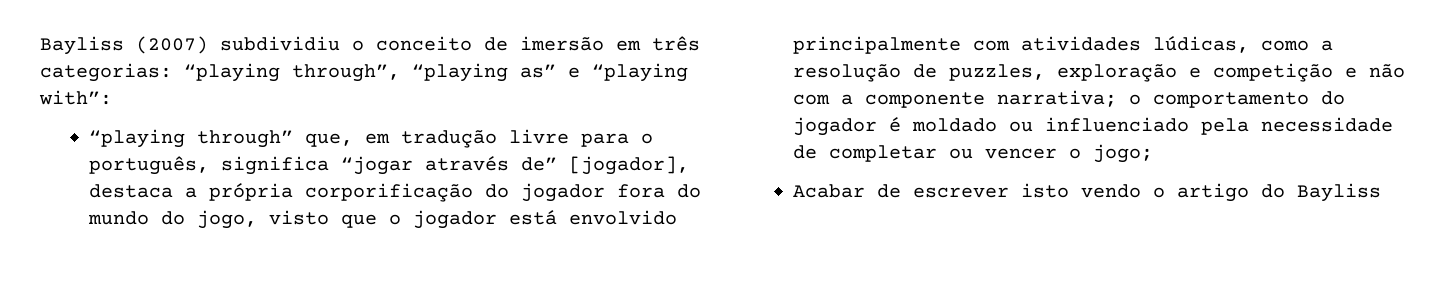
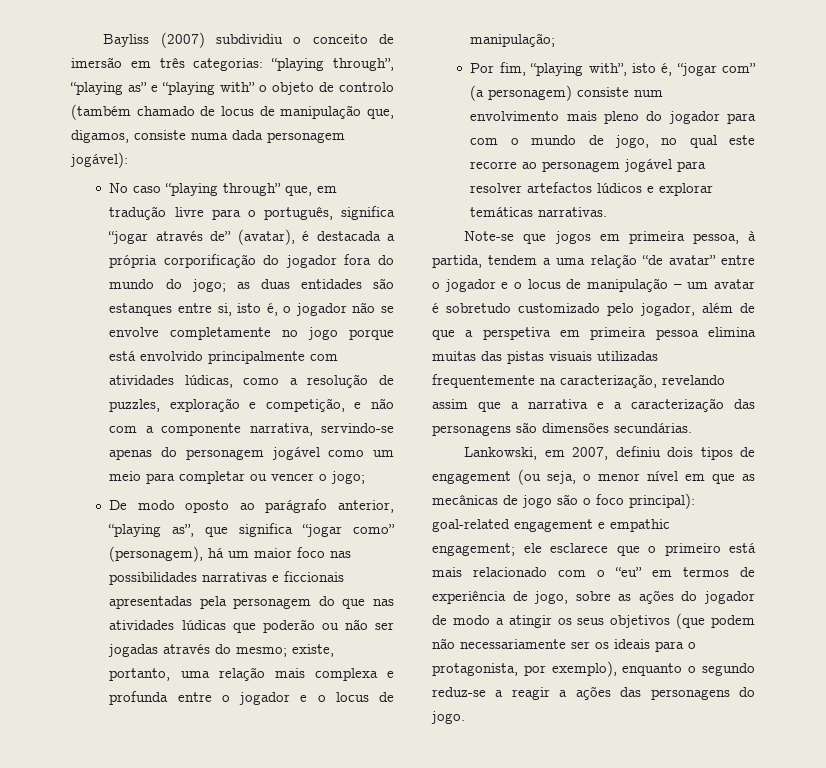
[39,90,112,105] with”: // -> [220,82,394,95] [71,104,394,120] [71,130,345,143] [70,152,128,168] [109,183,162,193] with” o objeto de controlo (também chamado de locus de manipulação que, digamos, consiste numa dada personagem jogável): // No caso
[569,156,690,175] [89,184,174,198] [jogador], destaca -> [237,229,381,245] (avatar), é destacada
[197,210,498,229] jogo, visto que o jogador -> [191,278,395,292] [109,302,395,316] [109,327,394,340] jogo; as duas entidades são estanques entre si, isto é, o jogador não se envolve completamente no jogo porque
[1213,63,1334,82] competição -> [265,398,345,412] competição,
[997,90,1346,108] [793,117,1394,136] [793,145,818,159] narrativa; o comportamento do jogador é moldado ou influenciado pela necessidade de -> [249,423,394,436] [109,447,394,460] [109,471,176,484] narrativa, servindo-se apenas do personagem jogável como um meio para
[793,183,1382,202] Acabar de escrever isto vendo o artigo do Bayliss -> [109,499,394,513] [108,523,395,537] [109,546,352,562] [109,571,345,585] [109,596,394,609] [109,619,394,633] [108,644,335,657] [109,667,395,681] [109,691,395,705] [470,33,556,47] [470,62,756,76] [470,85,664,101] [470,111,756,124] [470,135,755,148] [470,159,707,172] [470,182,714,196] [470,207,608,217] [464,231,756,244] [432,254,755,268] [432,278,755,292] [432,303,755,316] [432,327,756,340] [432,351,658,364] [432,374,725,388] [432,398,755,412] [432,422,692,436] [464,446,755,460] [432,469,755,485] [432,493,695,509] [432,519,670,532] [432,543,756,556] [432,567,755,577] [432,590,755,604] [432,613,755,629] [432,638,696,652] [432,661,755,677] [432,686,755,700] [431,711,465,724] De modo oposto ao parágrafo anterior, “playing as”, que significa “jogar como” (personagem), há um maior foco nas possibilidades narrativas e ficcionais apresentadas pela personagem do que nas atividades lúdicas que poderão ou não ser jogadas através do mesmo; existe, portanto, uma relação mais complexa e profunda entre o jogador e o locus de manipulação; // Por fim, “playing with”, isto é, “jogar com” (a personagem) consiste num envolvimento mais pleno do jogador para com o mundo de jogo, no qual este recorre ao personagem jogável para resolver artefactos lúdicos e explorar temáticas narrativas. // Note-se que jogos em primeira pessoa, à partida, tendem a uma relação “de avatar” entre o jogador e o locus de manipulação – um avatar é sobretudo customizado pelo jogador, além de que a perspetiva em primeira pessoa elimina muitas das pistas visuais utilizadas frequentemente na caracterização, revelando assim que a narrativa e a caracterização das personagens são dimensões secundárias. // Lankowski, em 2007, definiu dois tipos de engagement (ou seja, o menor nível em que as mecânicas de jogo são o foco principal): goal-related engagement e empathic engagement; ele esclarece que o primeiro está mais relacionado com o “eu” em termos de experiência de jogo, sobre as ações do jogador de modo a atingir os seus objetivos (que podem não necessariamente ser os ideais para o protagonista, por exemplo), enquanto o segundo reduz-se a reagir a ações das personagens do jogo.

